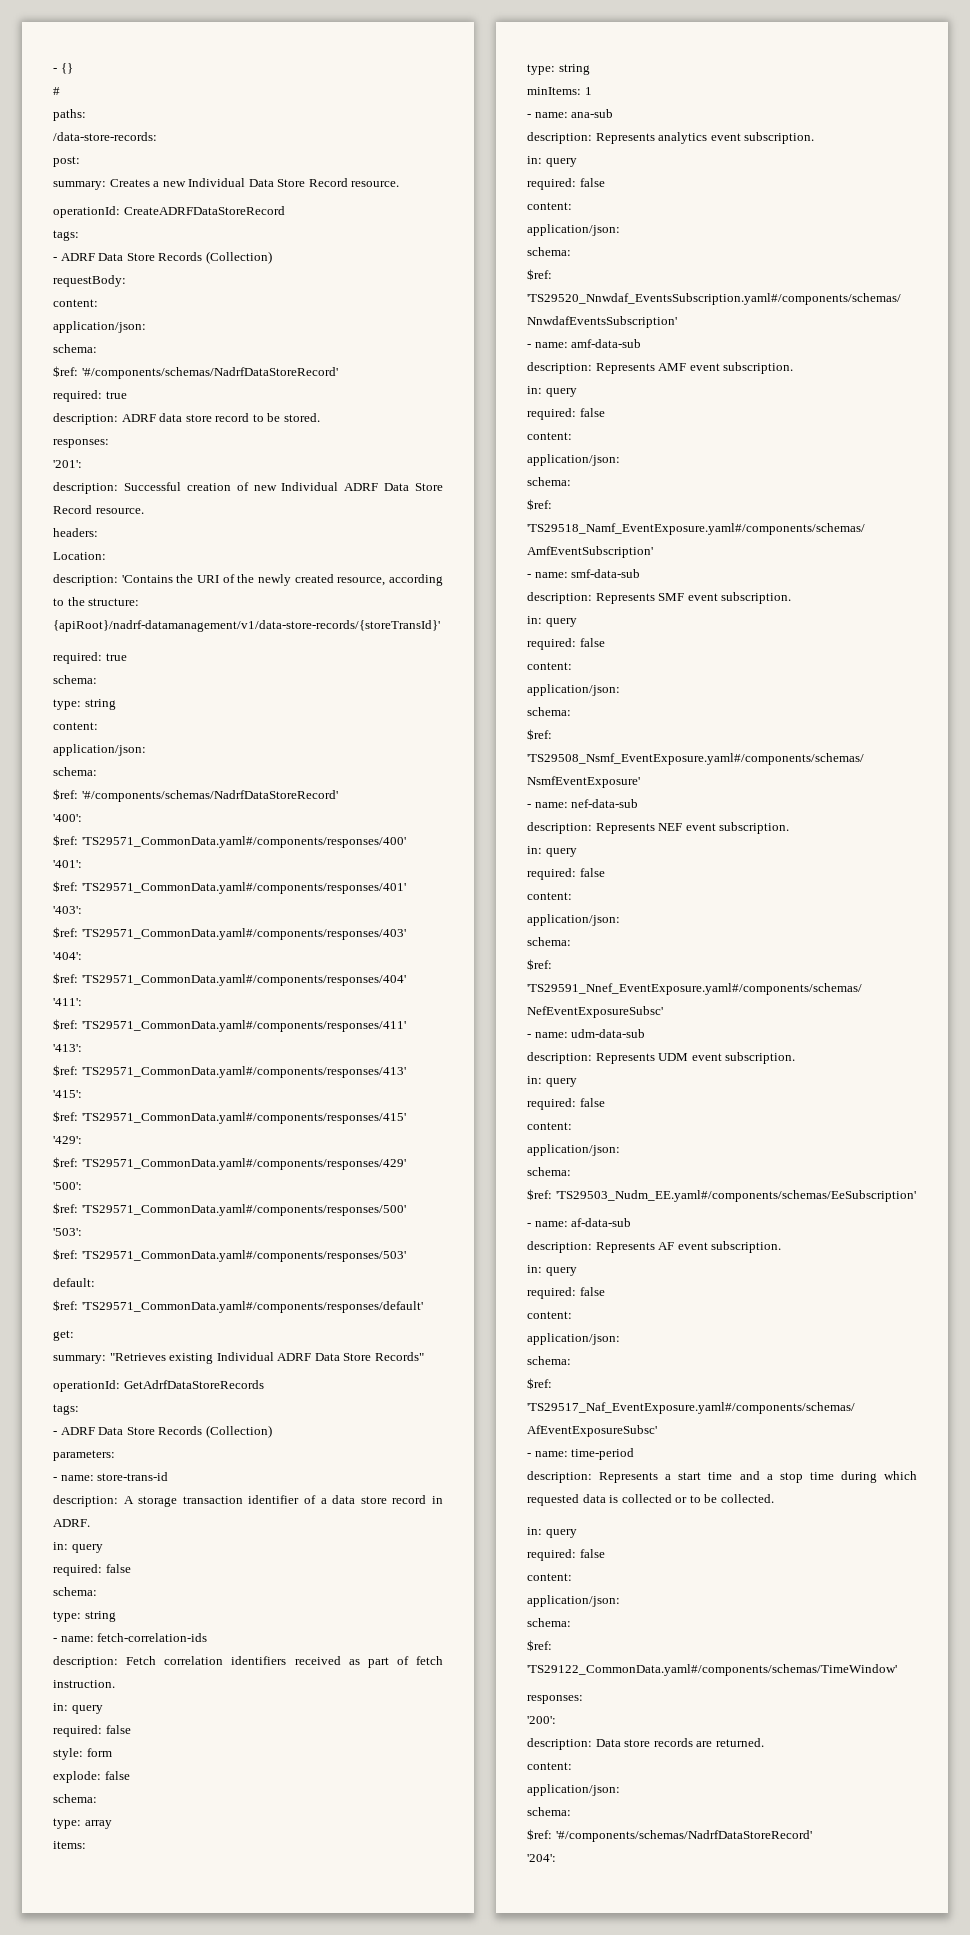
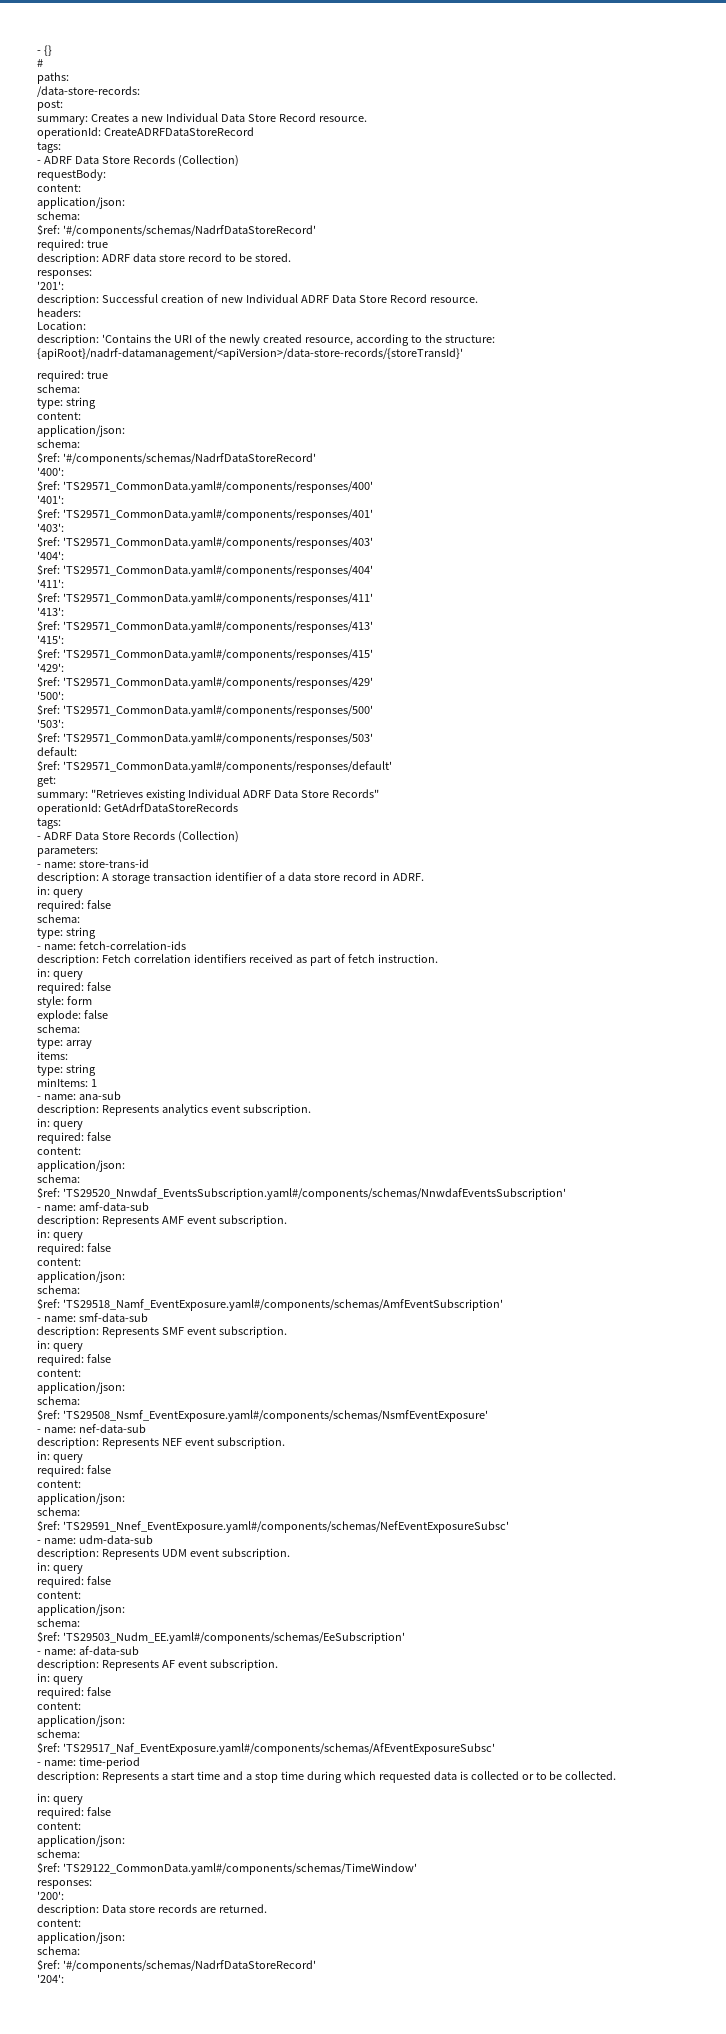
[53,620,440,632] {apiRoot}/nadrf-datamanagement/v1/data-store-records/{storeTransId}' -> [37,348,463,360] {apiRoot}/nadrf-datamanagement/<apiVersion>/data-store-records/{storeTransId}'

